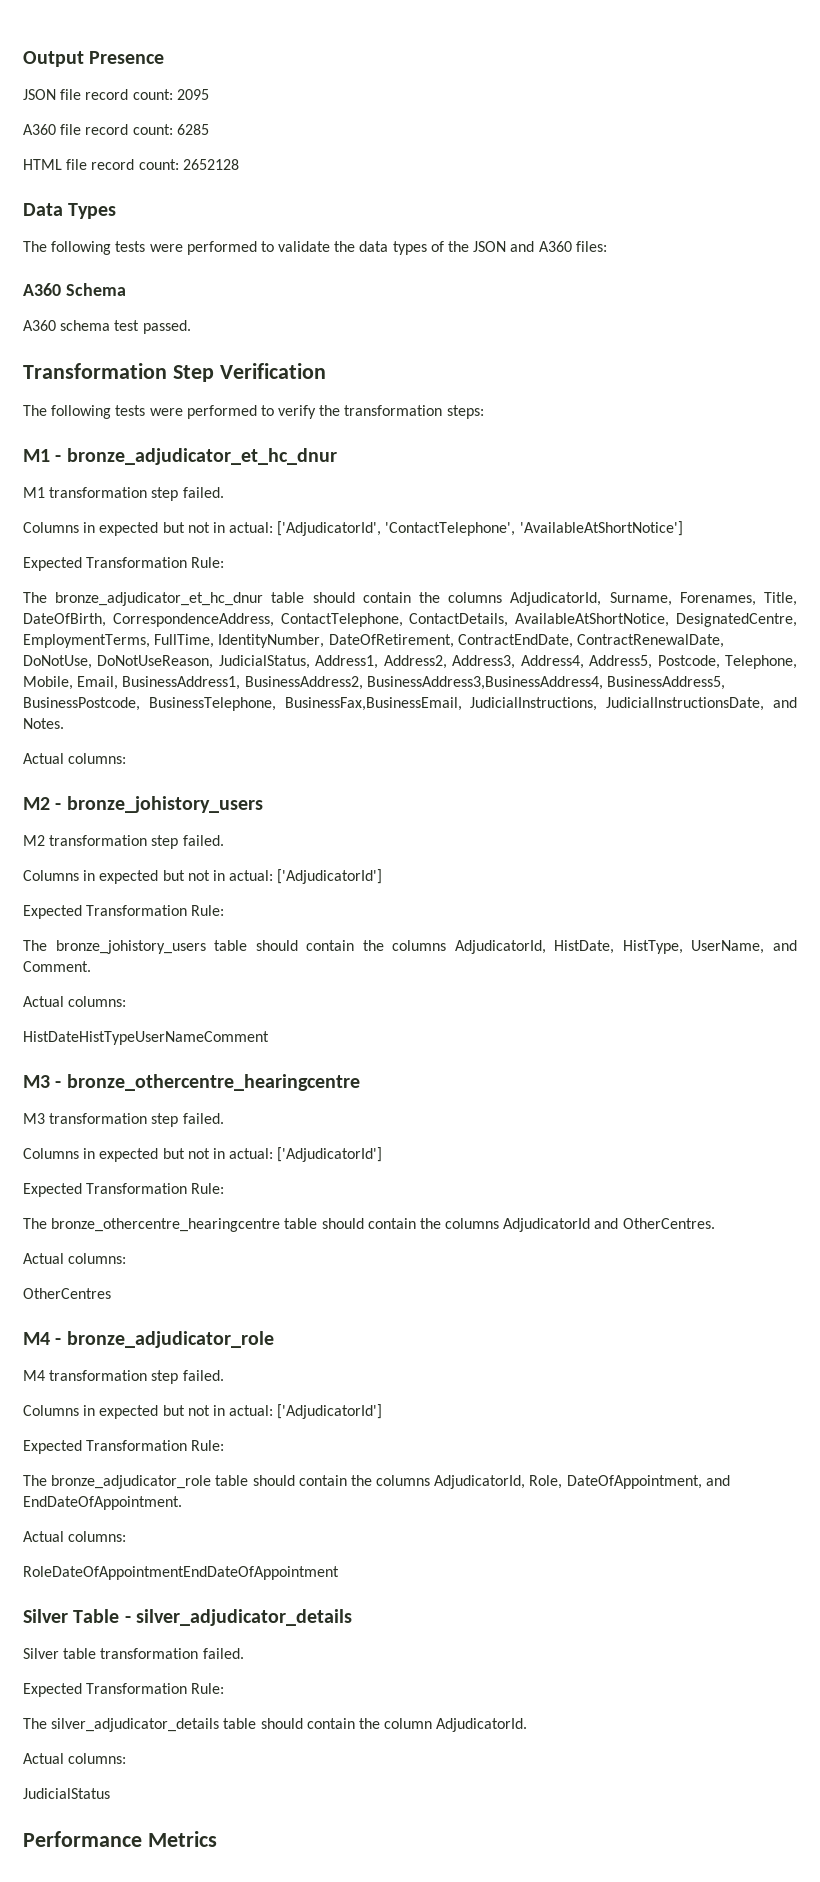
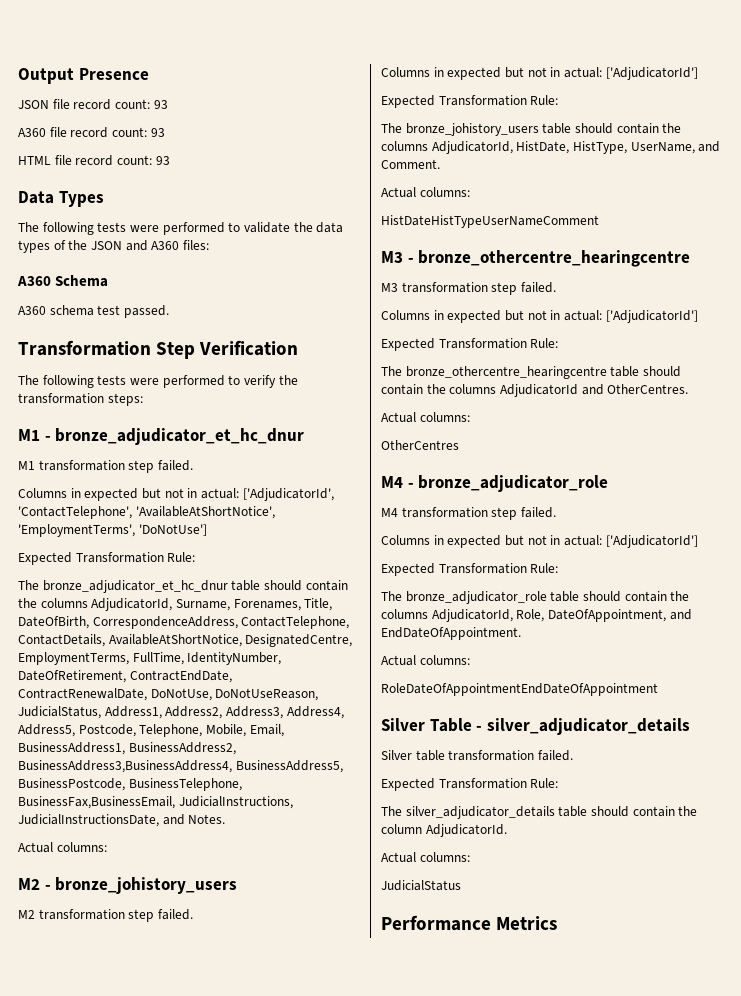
[176,89,209,100] 2095 -> [153,100,168,109] 93
[176,124,209,135] 6285 -> [150,128,165,137] 93
[182,159,239,170] 2652128 -> [155,156,170,165] 93
[519,521,683,536] 'AvailableAtShortNotice'] -> [135,506,275,519] [18,524,207,537] 'AvailableAtShortNotice', 'EmploymentTerms', 'DoNotUse']

